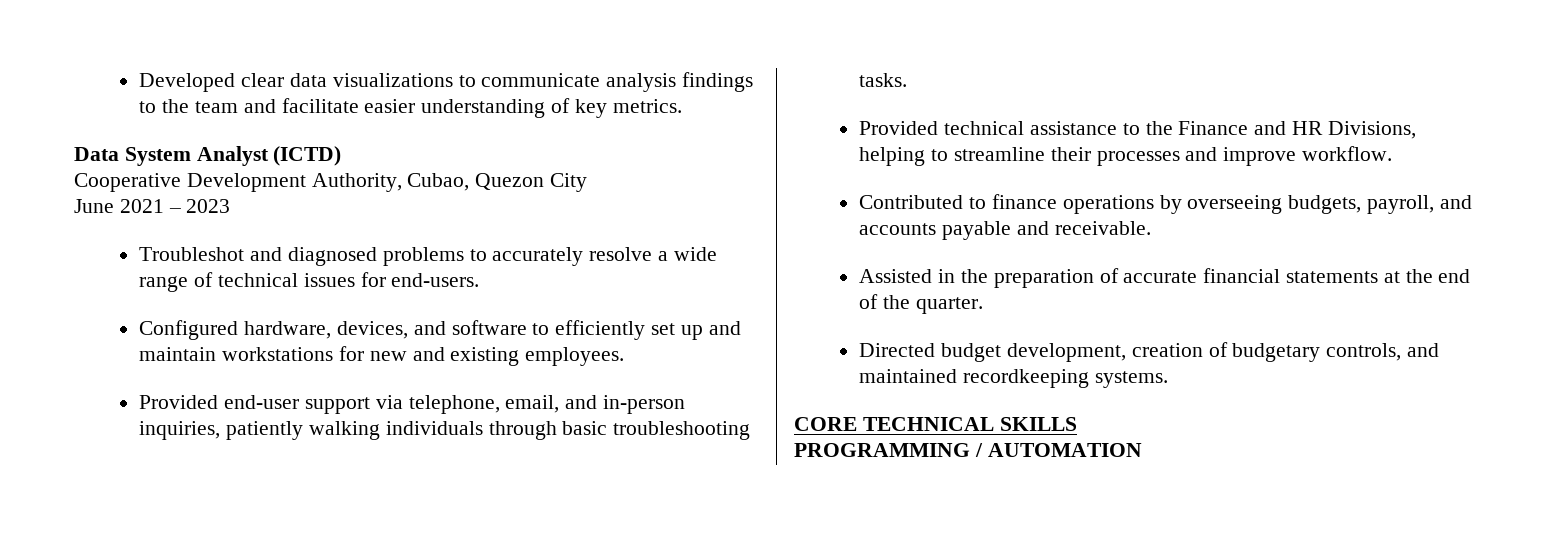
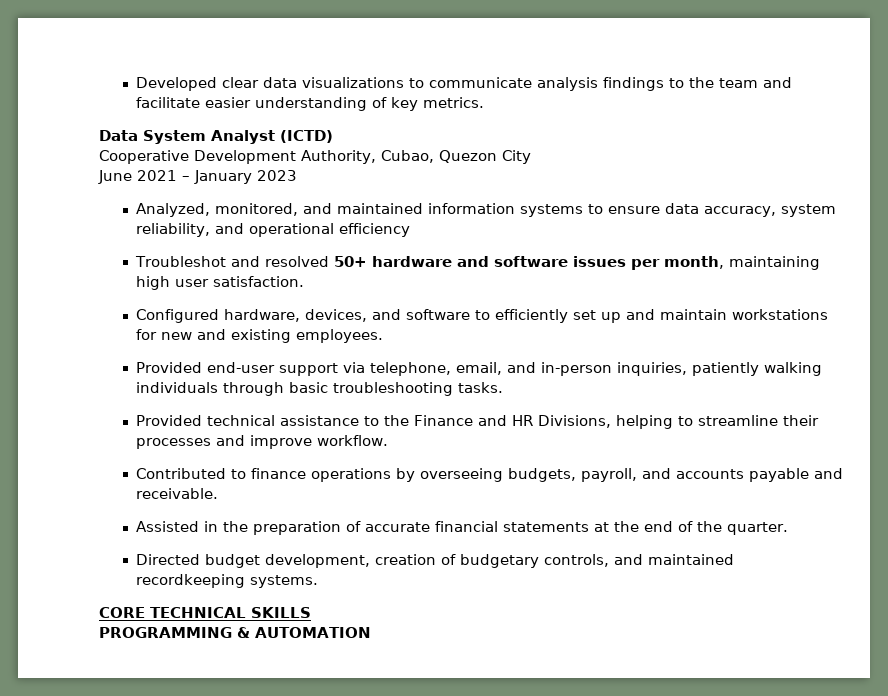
(181, 210) none -> [194,170,252,184] January
[139,247,717,266] [139,272,480,292] Troubleshot and diagnosed problems to accurately resolve a wide range of technical issues for end-users. -> [136,203,837,217] [136,223,411,237] [135,256,821,270] [136,276,305,290] Analyzed, monitored, and maintained information systems to ensure data accuracy, system reliability, and operational efficiency // Troubleshot and resolved 50+ hardware and software issues per month, maintaining high user satisfaction.
[974,443,983,457] / -> [237,627,250,638] &

